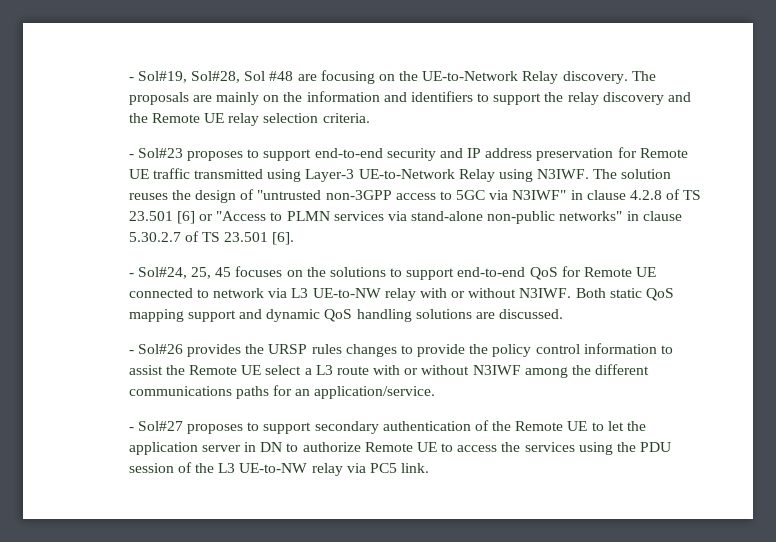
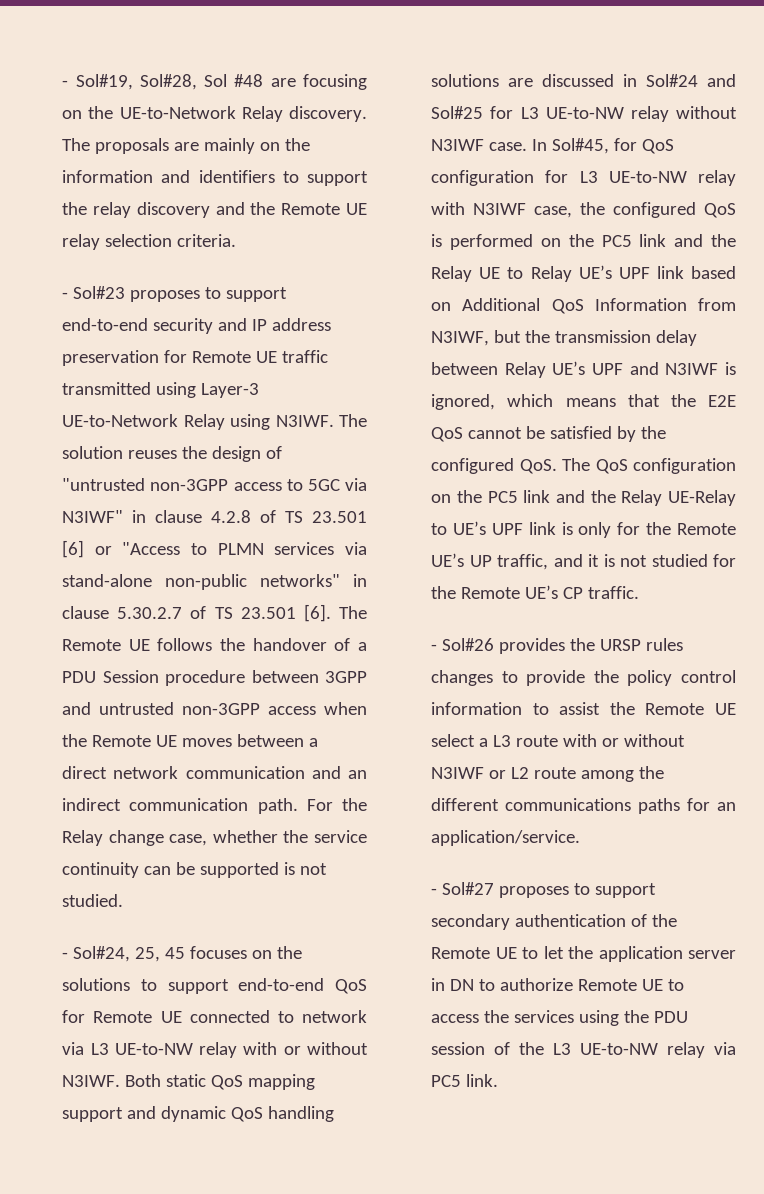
(295, 238) none -> [338,606,367,619] [62,638,367,651] [62,670,367,686] [62,702,367,715] [62,734,319,747] [62,766,367,779] [62,798,367,814] [62,830,367,846] [62,862,328,878] [62,894,124,907] The Remote UE follows the handover of a PDU Session procedure between 3GPP and untrusted non-3GPP access when the Remote UE moves between a direct network communication and an indirect communication path. For the Relay change case, whether the service continuity can be supported is not studied.
[499,309,564,319] discussed. -> [542,74,736,87] [431,106,737,122] [431,138,675,154] [431,170,736,186] [431,202,736,218] [431,234,736,250] [431,265,736,282] [431,298,736,314] [431,330,698,346] [431,361,736,378] [431,394,736,410] [431,426,667,442] [431,458,736,474] [431,490,736,506] [431,521,736,538] [431,553,736,570] [431,585,640,599] discussed in Sol#24 and Sol#25 for L3 UE-to-NW relay without N3IWF case. In Sol#45, for QoS configuration for L3 UE-to-NW relay with N3IWF case, the configured QoS is performed on the PC5 link and the Relay UE to Relay UE’s UPF link based on Additional QoS Information from N3IWF, but the transmission delay between Relay UE’s UPF and N3IWF is ignored, which means that the E2E QoS cannot be satisfied by the configured QoS. The QoS configuration on the PC5 link and the Relay UE-Relay to UE’s UPF link is only for the Remote UE’s UP traffic, and it is not studied for the Remote UE’s CP traffic.
(521, 370) none -> [489,767,577,779] or L2 route

